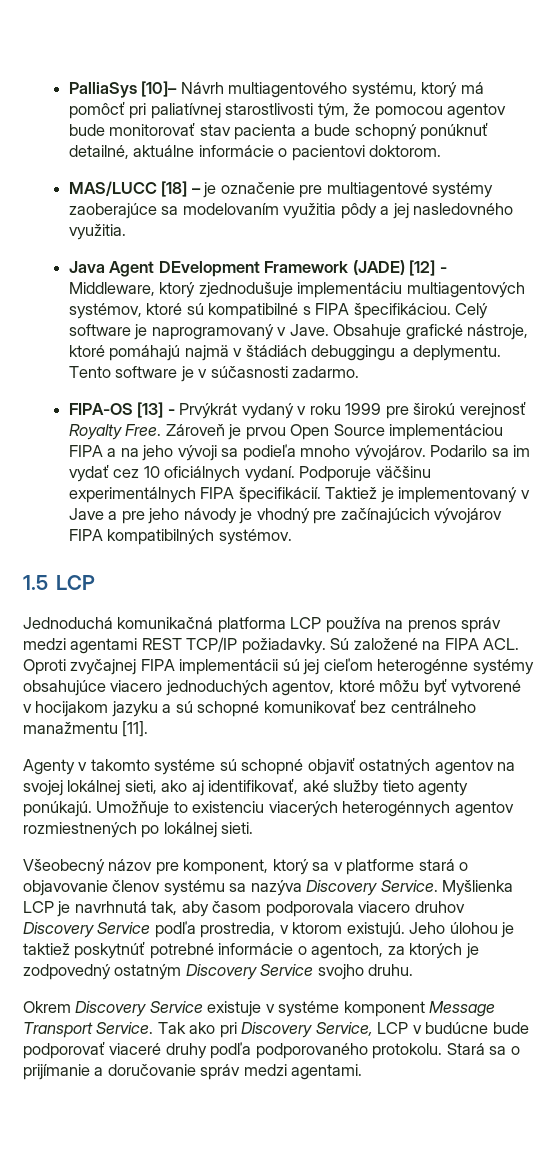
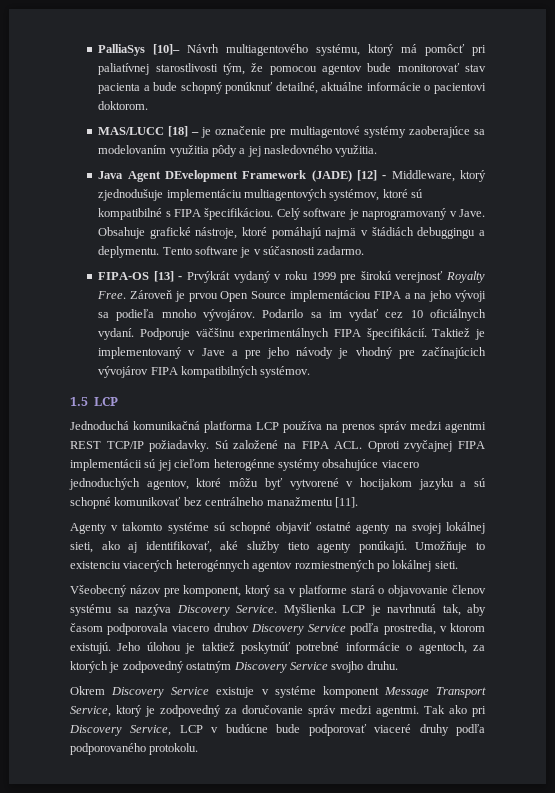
[70,638,138,654] agentami -> [445,422,486,433] agentmi
[359,759,494,775] ostatných agentov -> [316,522,391,534] ostatné agenty
[96,1022,154,1034] Service. -> [70,705,419,717] Service, ktorý je zodpovedný za doručovanie správ medzi agentmi.
[446,1043,520,1055] [23,1064,363,1080] Stará sa o prijímanie a doručovanie správ medzi agentami. -> (199, 749) none

